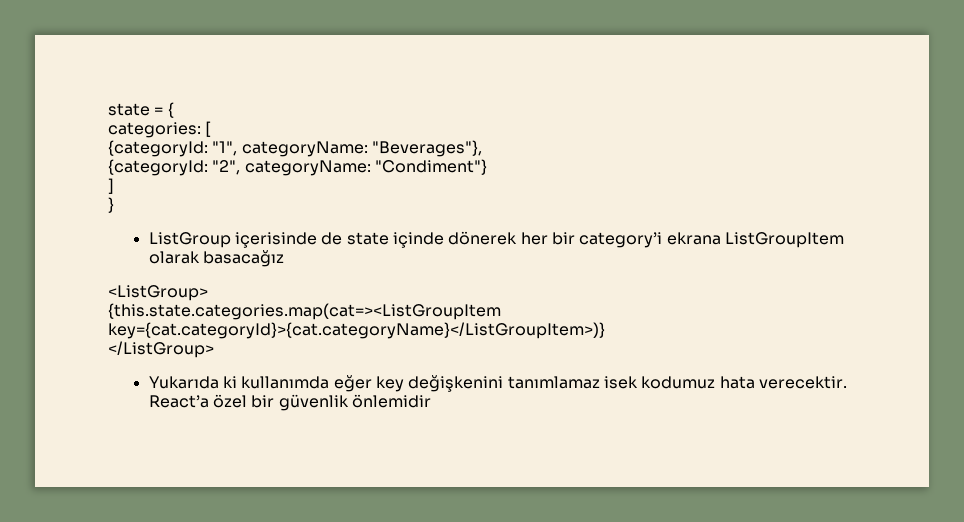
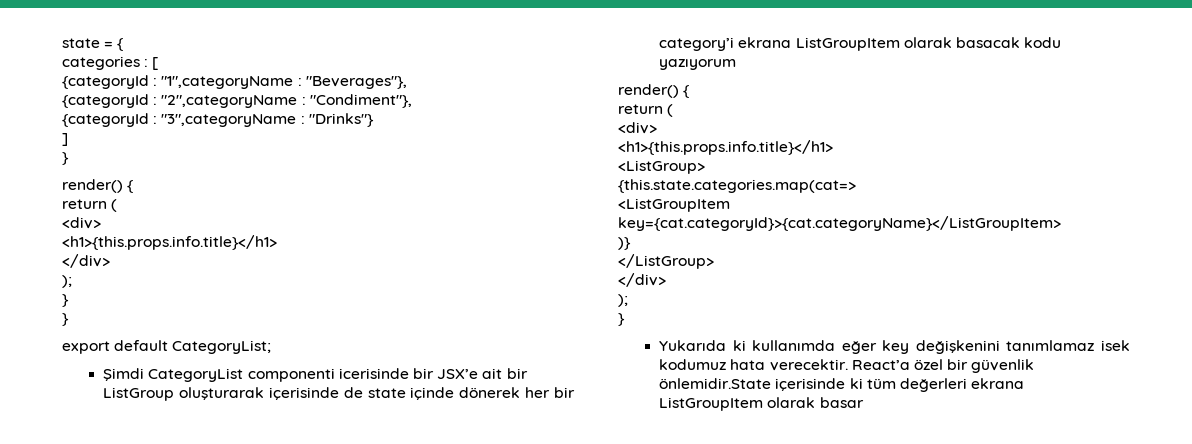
[108,122,201,138] categories: -> [62,56,149,70] categories :
[108,140,482,157] [108,159,487,176] [108,178,114,194] [108,197,114,213] [148,232,231,248] {categoryId: "1", categoryName: "Beverages"}, // {categoryId: "2", categoryName: "Condiment"} // ] // } // ListGroup -> [62,75,407,89] [62,94,412,108] [62,113,374,127] [62,133,68,146] [62,152,69,165] [62,179,134,193] [62,199,118,212] [62,217,101,229] [62,235,277,250] [62,254,110,268] [62,275,72,288] [62,294,69,307] [62,313,69,326] [62,340,272,354] [103,368,528,382] [103,387,265,401] {categoryId : "1",categoryName : "Beverages"}, // {categoryId : "2",categoryName : "Condiment"}, // {categoryId : "3",categoryName : "Drinks"} // ] // } // render() { // return ( // <div> // <h1>{this.props.info.title}</h1> // </div> // ); // } // } // export default CategoryList; // Şimdi CategoryList componenti icerisinde bir JSX’e ait bir ListGroup oluşturarak
[202,250,284,267] [108,285,208,301] [108,303,501,320] [108,322,605,339] [108,341,214,358] basacağız // <ListGroup> // {this.state.categories.map(cat=><ListGroupItem key={cat.categoryId}>{cat.categoryName}</ListGroupItem>)} // </ListGroup> -> [955,37,1062,48] [659,59,737,70] [618,84,690,98] [618,104,674,117] [618,122,657,134] [618,140,833,155] [618,160,705,174] [618,179,856,193] [618,198,730,212] [618,216,1061,231] [618,237,631,250] [618,254,714,269] [618,273,666,287] [618,294,628,307] [618,313,625,326] basacak kodu yazıyorum // render() { // return ( // <div> // <h1>{this.props.info.title}</h1> // <ListGroup> // {this.state.categories.map(cat=> // <ListGroupItem key={cat.categoryId}>{cat.categoryName}</ListGroupItem> // )} // </ListGroup> // </div> // ); // }
[351,394,431,408] önlemidir -> [659,378,1025,392] [659,397,864,411] önlemidir.State içerisinde ki tüm değerleri ekrana ListGroupItem olarak basar

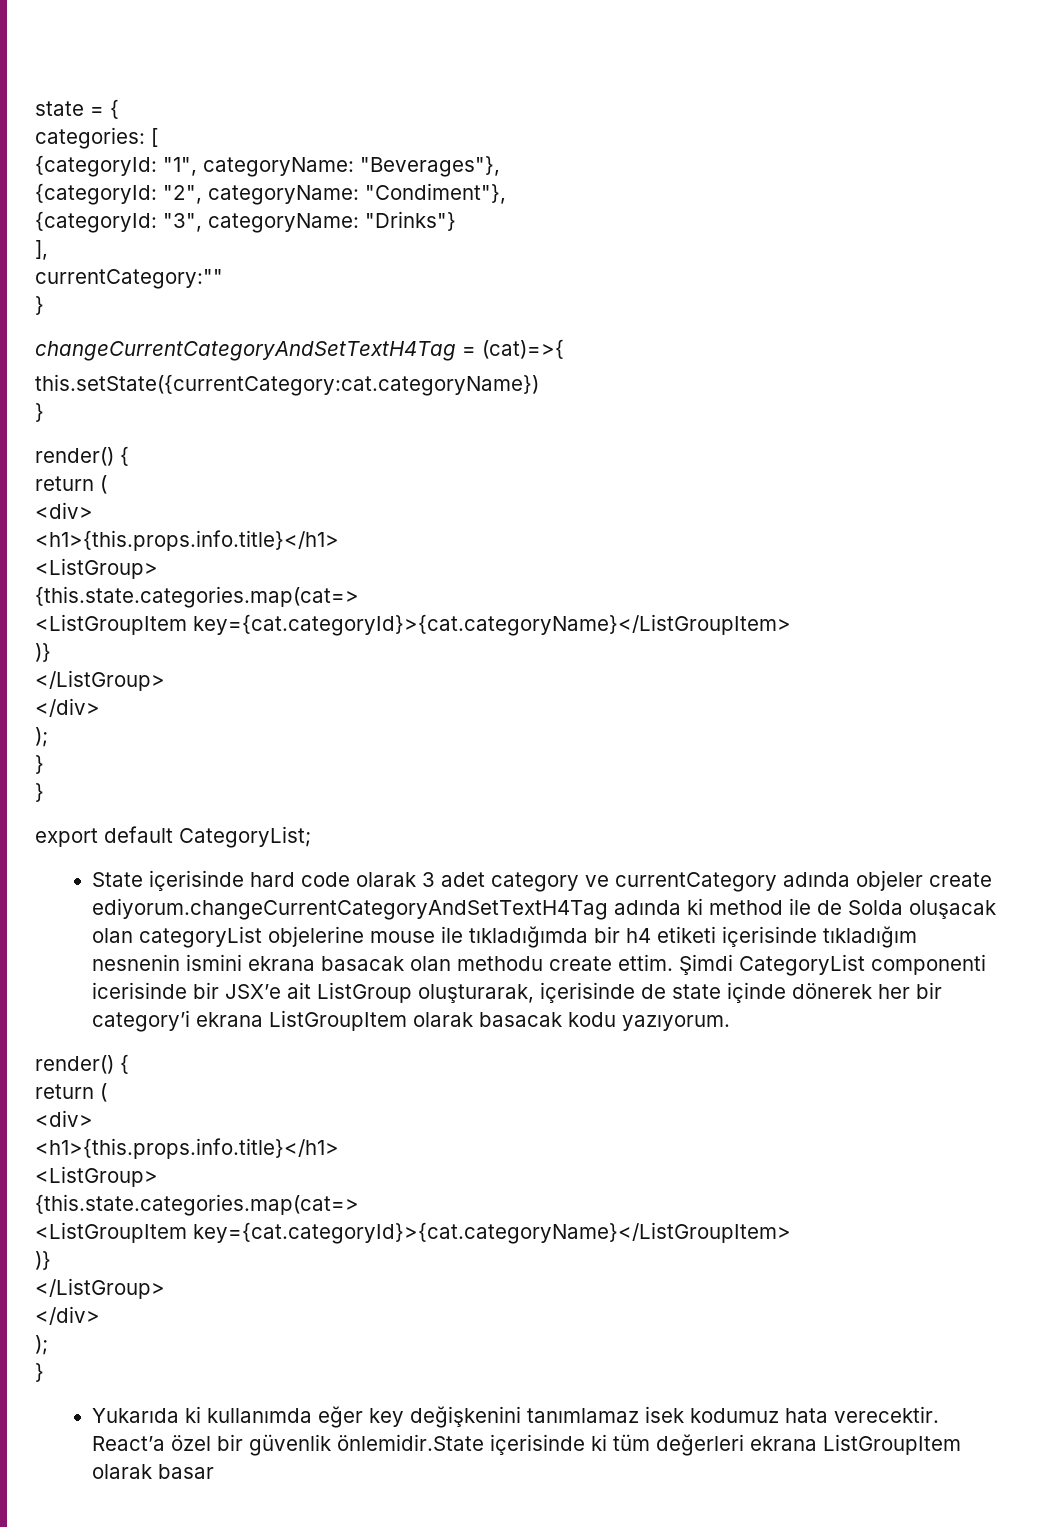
[62,56,149,70] categories : -> [35,127,145,149] categories:
[62,75,407,89] [62,94,412,108] [62,113,374,127] [62,133,68,146] {categoryId : "1",categoryName : "Beverages"}, // {categoryId : "2",categoryName : "Condiment"}, // {categoryId : "3",categoryName : "Drinks"} // ] -> [35,155,500,177] [35,183,506,205] [35,211,456,233] [35,240,48,260] [35,269,223,289] [35,296,44,315] [35,339,564,361] [35,374,539,396] {categoryId: "1", categoryName: "Beverages"}, // {categoryId: "2", categoryName: "Condiment"}, // {categoryId: "3", categoryName: "Drinks"} // ], // currentCategory:"" // } // changeCurrentCategoryAndSetTextH4Tag = (cat)=>{ // this.setState({currentCategory:cat.categoryName})
(277, 242) none -> [35,558,158,579] [35,586,359,608] [35,614,791,636] [35,643,51,662] [35,670,165,691] // <ListGroup> // {this.state.categories.map(cat=> // <ListGroupItem key={cat.categoryId}>{cat.categoryName}</ListGroupItem> // )} // </ListGroup>
(272, 347) none -> [92,870,993,892] [92,898,997,920] [92,926,918,948] [92,954,674,971] State içerisinde hard code olarak 3 adet category ve currentCategory adında objeler create ediyorum.changeCurrentCategoryAndSetTextH4Tag adında ki method ile de Solda oluşacak olan categoryList objelerine mouse ile tıkladığımda bir h4 etiketi içerisinde tıkladığım nesnenin ismini ekrana basacak olan methodu create ettim.
[506,368,528,379] [103,387,265,401] bir ListGroup oluşturarak -> [317,982,535,1003] ListGroup oluşturarak,
[659,59,737,70] yazıyorum -> [622,1015,731,1031] yazıyorum.

